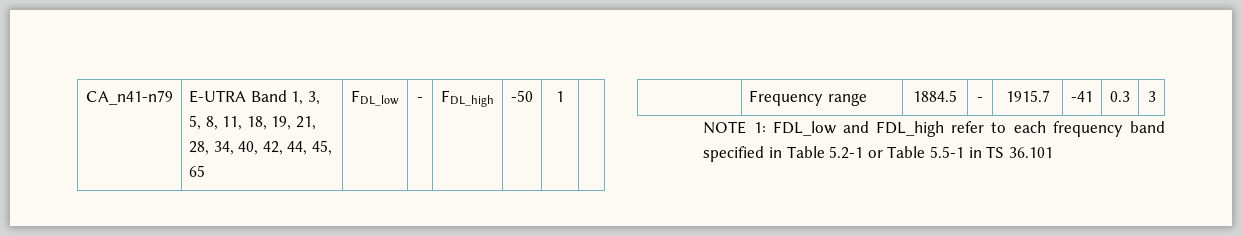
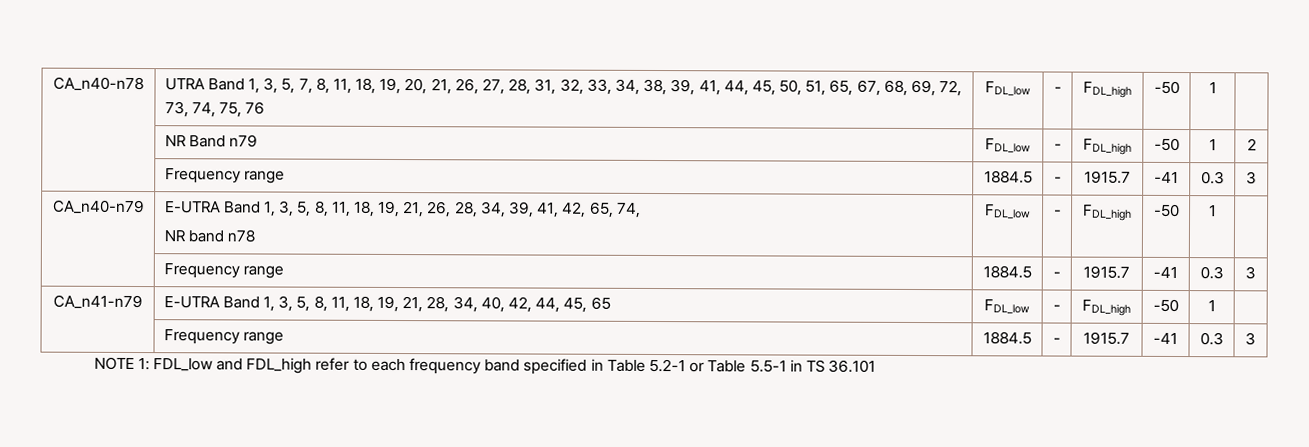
(86, 97) none -> [53,76,144,92] [164,77,963,97] [164,101,266,118] [985,81,1031,96] [1053,86,1062,93] [1083,81,1132,98] [1153,80,1180,95] [1208,82,1217,94] [164,134,259,148] [985,138,1031,153] [1053,143,1062,150] [1083,138,1132,155] [1153,137,1180,152] [1208,139,1217,151] [1246,138,1257,151] [164,168,285,184] [983,170,1033,184] [1053,176,1062,183] [1084,170,1131,184] [1154,171,1179,184] [1200,171,1225,185] [1246,171,1257,185] [52,199,145,215] [164,200,641,218] [163,229,256,243] [985,204,1031,219] [1053,209,1062,216] [1083,204,1132,221] [1153,203,1180,218] [1208,205,1217,217] [163,263,284,279] [982,265,1032,279] [1052,271,1061,278] [1083,265,1130,279] [1153,266,1178,279] [1199,266,1224,280] [1245,266,1256,280] CA_n40-n78 | UTRA Band 1, 3, 5, 7, 8, 11, 18, 19, 20, 21, 26, 27, 28, 31, 32, 33, 34, 38, 39, 41, 44, 45, 50, 51, 65, 67, 68, 69, 72, 73, 74, 75, 76 | FDL_low | - | FDL_high | -50 | 1 | // | NR Band n79 | FDL_low | - | FDL_high | -50 | 1 | 2 // | Frequency range | 1884.5 | - | 1915.7 | -41 | 0.3 | 3 // CA_n40-n79 | E-UTRA Band 1, 3, 5, 8, 11, 18, 19, 21, 26, 28, 34, 39, 41, 42, 65, 74, // NR band n78 | FDL_low | - | FDL_high | -50 | 1 | // | Frequency range | 1884.5 | - | 1915.7 | -41 | 0.3 | 3 //

